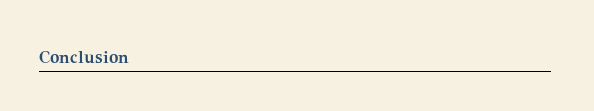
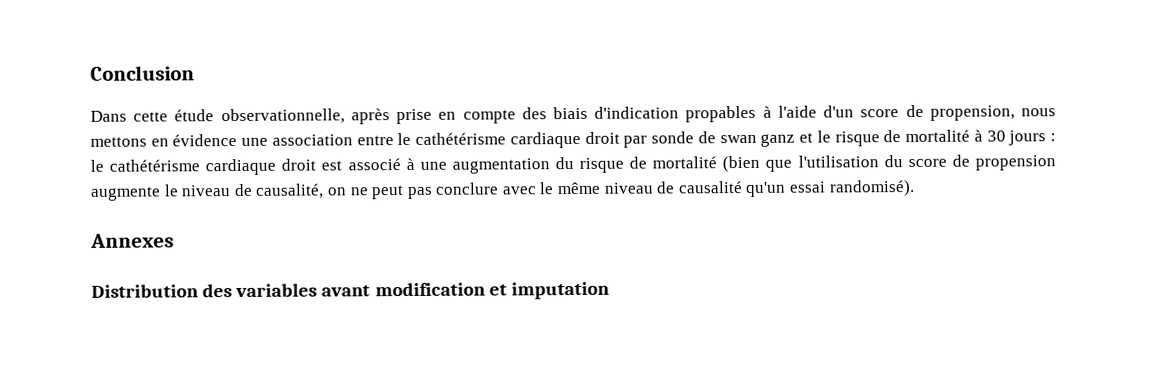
(129, 57) none -> [90,104,1056,125] [90,129,1057,149] [90,154,1056,176] [90,179,915,201] [90,233,174,248] [91,281,610,300] // Dans cette étude observationnelle, après prise en compte des biais d'indication propables à l'aide d'un score de propension, nous mettons en évidence une association entre le cathétérisme cardiaque droit par sonde de swan ganz et le risque de mortalité à 30 jours : le cathétérisme cardiaque droit est associé à une augmentation du risque de mortalité (bien que l'utilisation du score de propension augmente le niveau de causalité, on ne peut pas conclure avec le même niveau de causalité qu'un essai randomisé). // Annexes // Distribution des variables avant modification et imputation

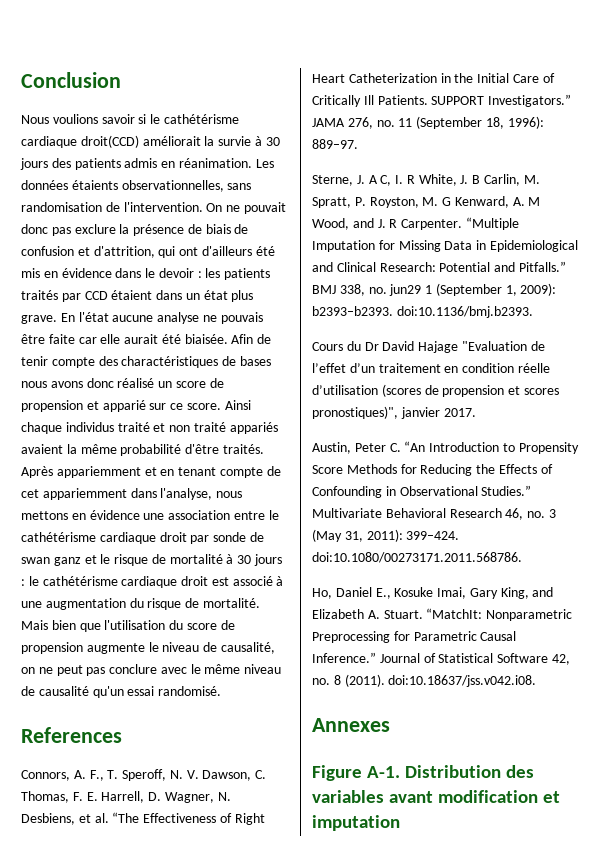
[90,104,1015,125] Dans cette étude observationnelle, après prise en compte des biais d'indication propables à l'aide d'un score de propension, -> [21,114,239,124] [21,135,280,148] [20,158,274,170] [21,180,252,192] [21,202,286,214] [21,224,249,236] [21,246,275,258] [21,268,271,280] [21,290,254,302] [21,312,263,324] [21,334,272,344] [21,356,271,368] [21,378,224,388] [21,400,251,412] [21,422,278,434] [21,444,264,456] [21,466,281,478] [21,488,213,500] Nous voulions savoir si le cathétérisme cardiaque droit(CCD) améliorait la survie à 30 jours des patients admis en réanimation. Les données étaients observationnelles, sans randomisation de l'intervention. On ne pouvait donc pas exclure la présence de biais de confusion et d'attrition, qui ont d'ailleurs été mis en évidence dans le devoir : les patients traités par CCD étaient dans un état plus grave. En l'état aucune analyse ne pouvais être faite car elle aurait été biaisée. Afin de tenir compte des charactéristiques de bases nous avons donc réalisé un score de propension et apparié sur ce score. Ainsi chaque individus traité et non traité appariés avaient la même probabilité d'être traités. Après appariemment et en tenant compte de cet appariemment dans l'analyse,
[652,155,761,173] mortalité (bien -> [202,598,260,608] [21,620,76,630] mortalité. Mais bien
[828,179,915,197] randomisé). -> [158,686,222,696] [21,727,122,743] [21,769,267,781] [21,791,231,803] [21,812,265,825] [312,73,555,83] [312,94,572,107] [312,116,544,129] [312,139,358,149] [312,174,540,186] [312,196,541,208] [312,217,519,230] [312,240,578,252] [312,261,566,272] [312,283,557,296] [312,306,533,318] [312,341,545,353] [312,363,550,373] [312,384,559,397] [312,406,476,419] [312,441,579,454] [312,464,553,476] [312,485,532,498] [312,508,556,520] [312,529,460,542] [312,552,522,563] [312,587,554,599] [312,608,573,621] [312,631,517,643] [312,652,570,665] [312,674,537,687] randomisé. // References // Connors, A. F., T. Speroff, N. V. Dawson, C. Thomas, F. E. Harrell, D. Wagner, N. Desbiens, et al. “The Effectiveness of Right Heart Catheterization in the Initial Care of Critically Ill Patients. SUPPORT Investigators.” JAMA 276, no. 11 (September 18, 1996): 889–97. // Sterne, J. A C, I. R White, J. B Carlin, M. Spratt, P. Royston, M. G Kenward, A. M Wood, and J. R Carpenter. “Multiple Imputation for Missing Data in Epidemiological and Clinical Research: Potential and Pitfalls.” BMJ 338, no. jun29 1 (September 1, 2009): b2393–b2393. doi:10.1136/bmj.b2393. // Cours du Dr David Hajage "Evaluation de l’effet d’un traitement en condition réelle d’utilisation (scores de propension et scores pronostiques)", janvier 2017. // Austin, Peter C. “An Introduction to Propensity Score Methods for Reducing the Effects of Confounding in Observational Studies.” Multivariate Behavioral Research 46, no. 3 (May 31, 2011): 399–424. doi:10.1080/00273171.2011.568786. // Ho, Daniel E., Kosuke Imai, Gary King, and Elizabeth A. Stuart. “MatchIt: Nonparametric Preprocessing for Parametric Causal Inference.” Journal of Statistical Software 42, no. 8 (2011). doi:10.18637/jss.v042.i08.
(174, 240) none -> [312,765,401,781] Figure A-1.

